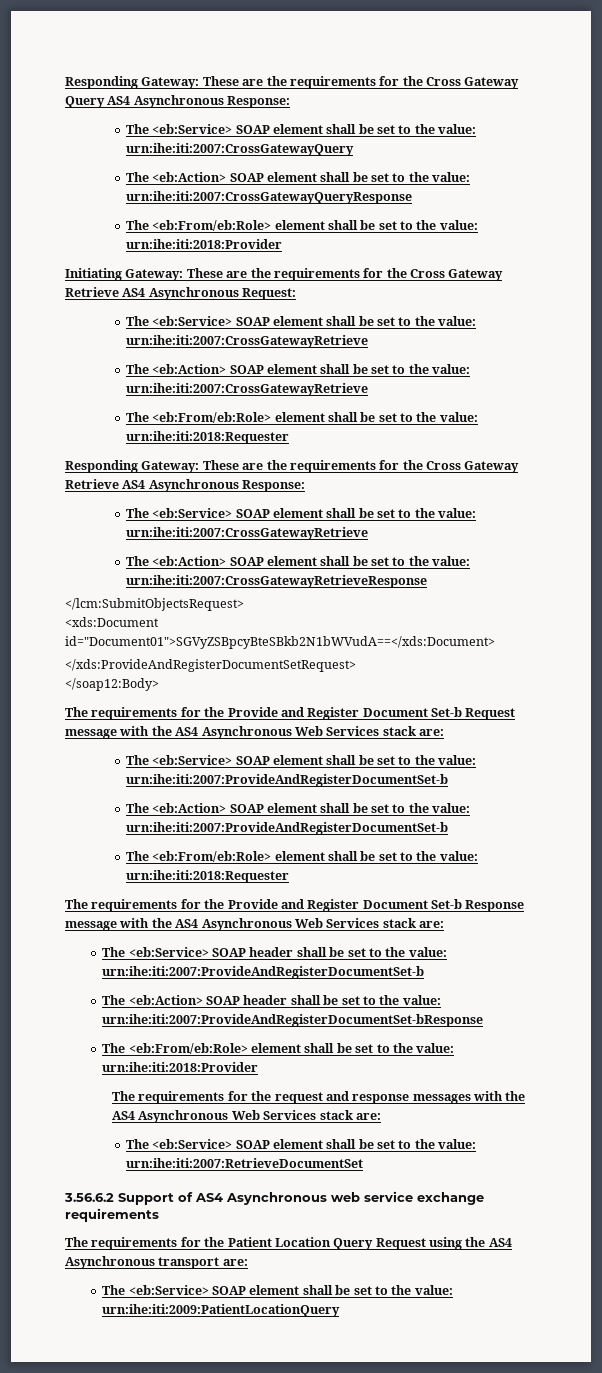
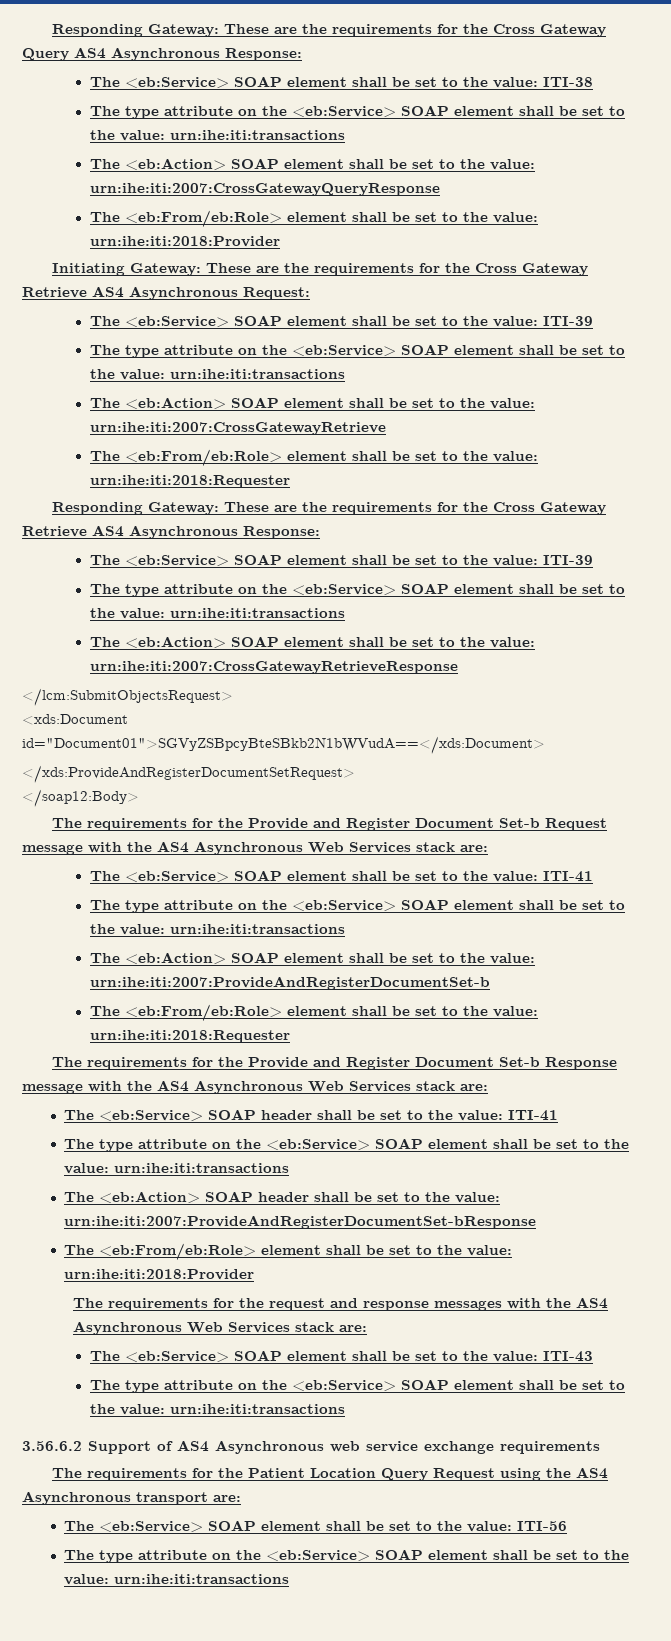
[125,143,354,156] urn:ihe:iti:2007:CrossGatewayQuery -> [542,77,593,87] [89,105,625,119] [89,130,345,141] ITI-38 // The type attribute on the <eb:Service> SOAP element shall be set to the value: urn:ihe:iti:transactions
[125,335,368,348] urn:ihe:iti:2007:CrossGatewayRetrieve -> [542,316,593,326] [89,344,625,358] [89,369,345,380] ITI-39 // The type attribute on the <eb:Service> SOAP element shall be set to the value: urn:ihe:iti:transactions
[125,527,368,540] urn:ihe:iti:2007:CrossGatewayRetrieve -> [542,555,593,565] [89,583,625,597] [89,608,345,619] ITI-39 // The type attribute on the <eb:Service> SOAP element shall be set to the value: urn:ihe:iti:transactions
[125,774,448,787] urn:ihe:iti:2007:ProvideAndRegisterDocumentSet-b -> [542,871,593,882] [89,899,625,913] [89,924,345,935] ITI-41 // The type attribute on the <eb:Service> SOAP element shall be set to the value: urn:ihe:iti:transactions
[102,966,425,979] urn:ihe:iti:2007:ProvideAndRegisterDocumentSet-b -> [508,1110,559,1121] [64,1138,630,1152] [64,1163,290,1174] ITI-41 // The type attribute on the <eb:Service> SOAP element shall be set to the value: urn:ihe:iti:transactions
[125,1158,363,1168] urn:ihe:iti:2007:RetrieveDocumentSet -> [542,1351,593,1362] [89,1379,625,1393] [89,1404,345,1415] ITI-43 // The type attribute on the <eb:Service> SOAP element shall be set to the value: urn:ihe:iti:transactions
[102,1304,341,1317] urn:ihe:iti:2009:PatientLocationQuery -> [517,1521,568,1531] [64,1549,630,1563] [64,1574,290,1585] ITI-56 // The type attribute on the <eb:Service> SOAP element shall be set to the value: urn:ihe:iti:transactions

